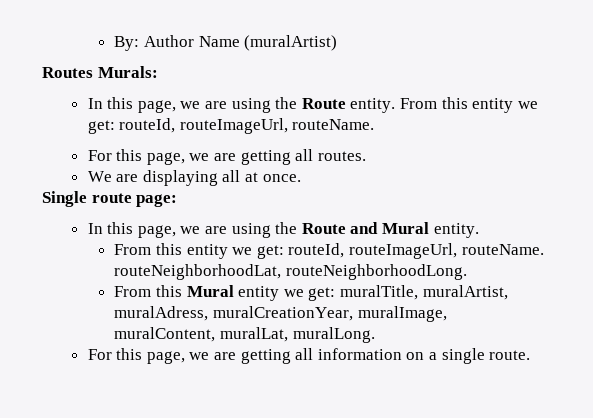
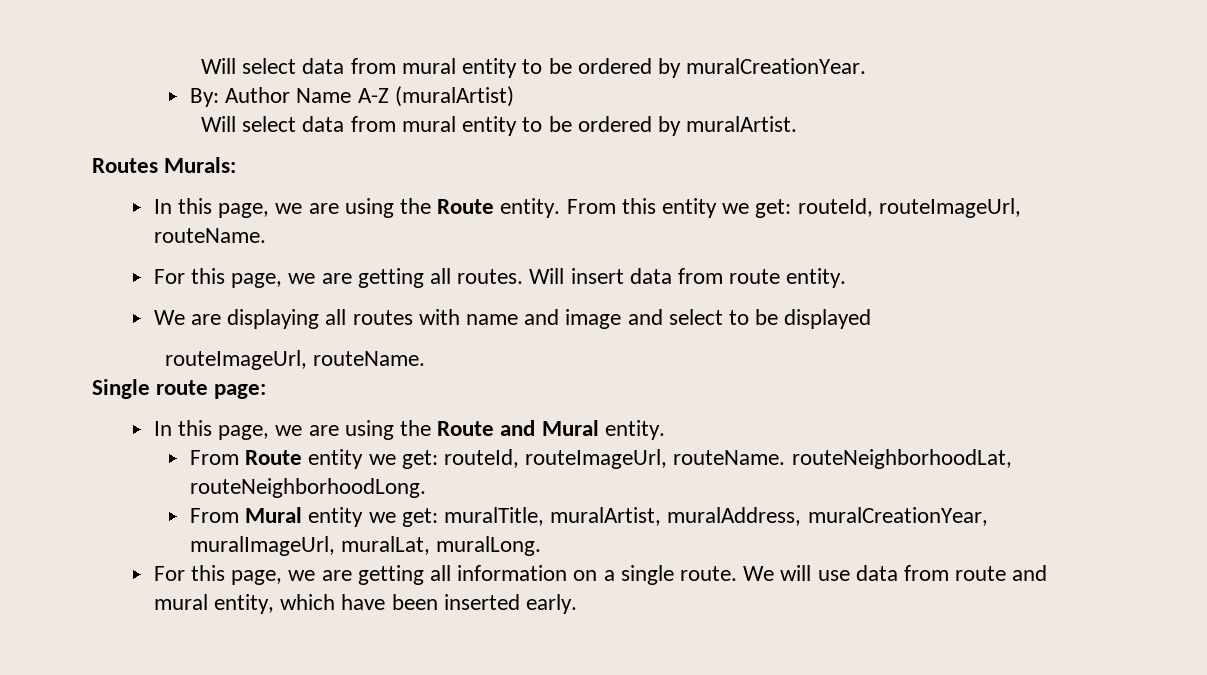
(114, 43) none -> [201,58,867,78] Will select data from mural entity to be ordered by muralCreationYear. //
(240, 41) none -> [357,88,389,103] A-Z
(338, 43) none -> [201,116,798,136] // Will select data from mural entity to be ordered by muralArtist.
[87,170,301,186] // We are displaying all at once. -> [529,268,847,288] [153,309,872,329] [164,350,425,370] Will insert data from route entity. // We are displaying all routes with name and image and select to be displayed // routeImageUrl, routeName.
[156,243,183,255] this -> [245,450,303,465] Route
[156,285,183,297] this -> (240, 515) none
[114,306,447,322] [114,327,216,342] muralAdress, muralCreationYear, muralImage, muralContent, -> [667,507,988,526] [190,536,336,556] muralAddress, muralCreationYear, muralImageUrl,
(531, 355) none -> [743,565,1048,581] [153,594,577,614] We will use data from route and mural entity, which have been inserted early.

